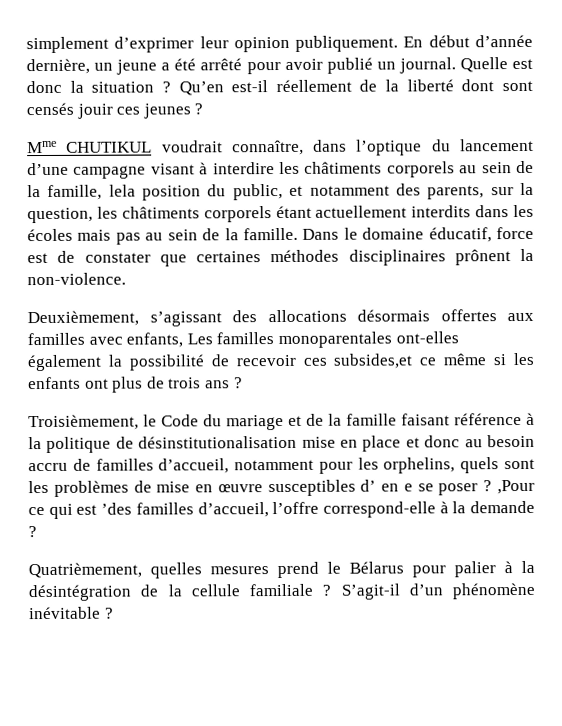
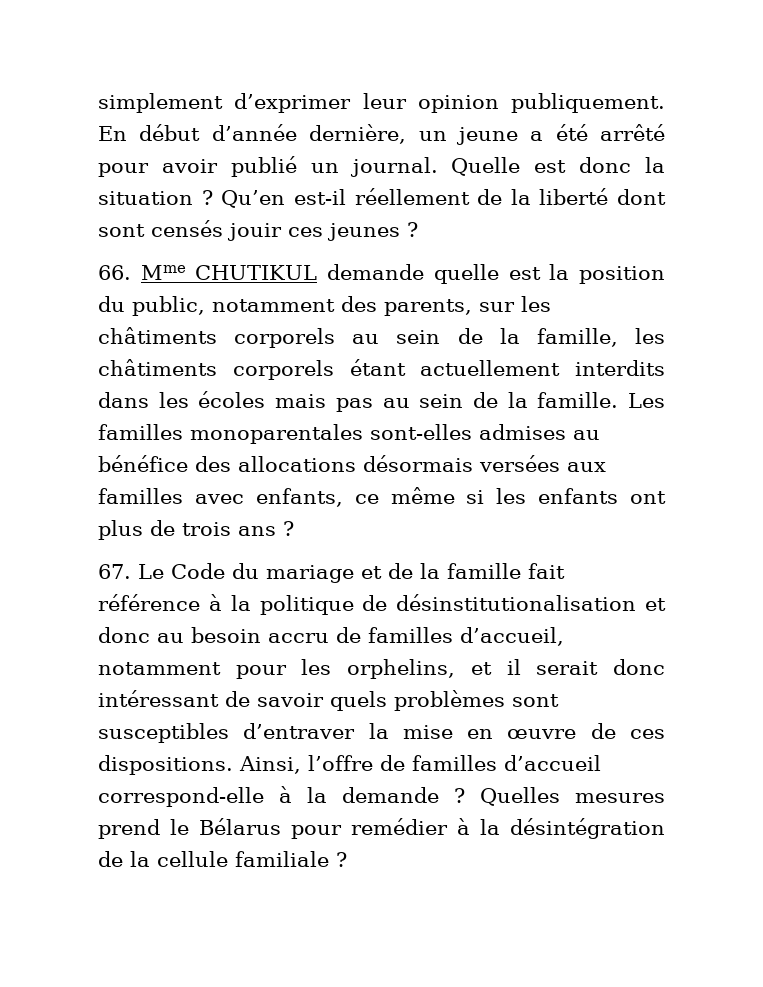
(204, 109) none -> [98,265,131,280] 66.
[161,138,534,156] [27,162,275,179] voudrait connaître, dans l’optique du lancement d’une campagne visant à interdire -> [327,264,665,284] [98,296,515,316] demande quelle est la position du public, notamment des parents, sur
[108,182,534,201] [27,207,93,224] lela position du public, et notamment des parents, sur la question, -> (618, 337) none
[302,226,534,243] [27,248,534,267] [27,272,126,286] [27,310,222,327] Dans le domaine éducatif, force est de constater que certaines méthodes disciplinaires prônent la non-violence. // Deuxièmement, s’agissant -> [628,393,665,408] [98,424,600,444] [98,455,188,472] Les familles monoparentales sont-elles admises au bénéfice
[440,309,497,322] offertes -> [479,455,560,472] versées
[186,331,459,349] [27,353,414,372] Les familles monoparentales ont-elles également la possibilité de recevoir ces subsides,et -> (343, 497) none
[28,414,157,431] Troisièmement, le -> [98,564,164,579] 67. Le
[401,413,450,426] faisant -> [528,563,565,579] fait
[301,435,402,452] mise en place -> (637, 602) none
[460,457,535,474] [28,479,535,497] [28,501,320,519] quels sont les problèmes de mise en œuvre susceptibles d’ en e se poser ? ,Pour ce qui est ’des familles d’accueil, l’offre -> [470,659,665,675] [98,690,559,711] [98,723,665,743] [98,755,601,775] et il serait donc intéressant de savoir quels problèmes sont susceptibles d’entraver la mise en œuvre de ces dispositions. Ainsi, l’offre de familles d’accueil
[28,562,202,579] // Quatrièmement, quelles -> [480,787,560,806] Quelles
[454,561,496,578] palier -> [351,818,448,835] remédier
[340,582,535,600] [29,606,114,620] S’agit-il d’un phénomène inévitable ? -> (347, 859) none

